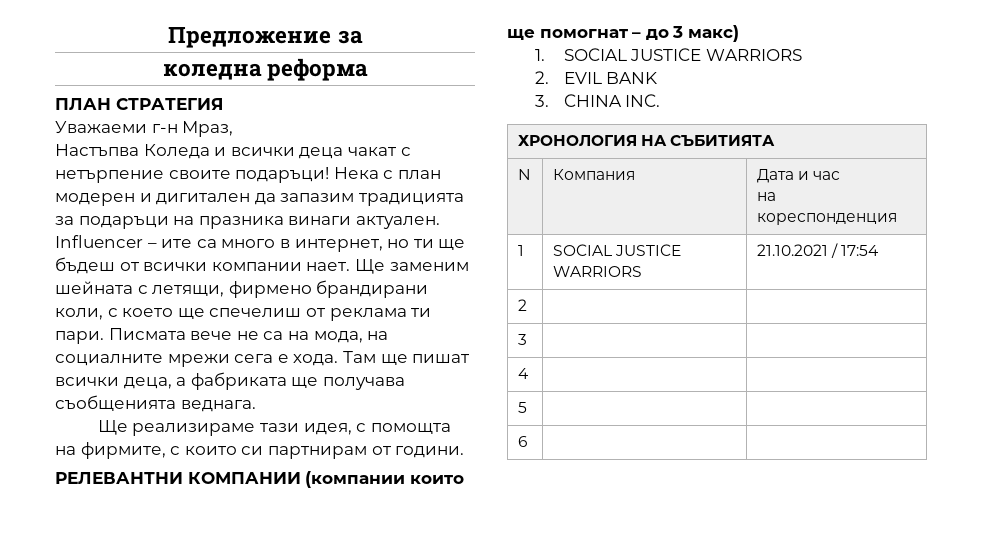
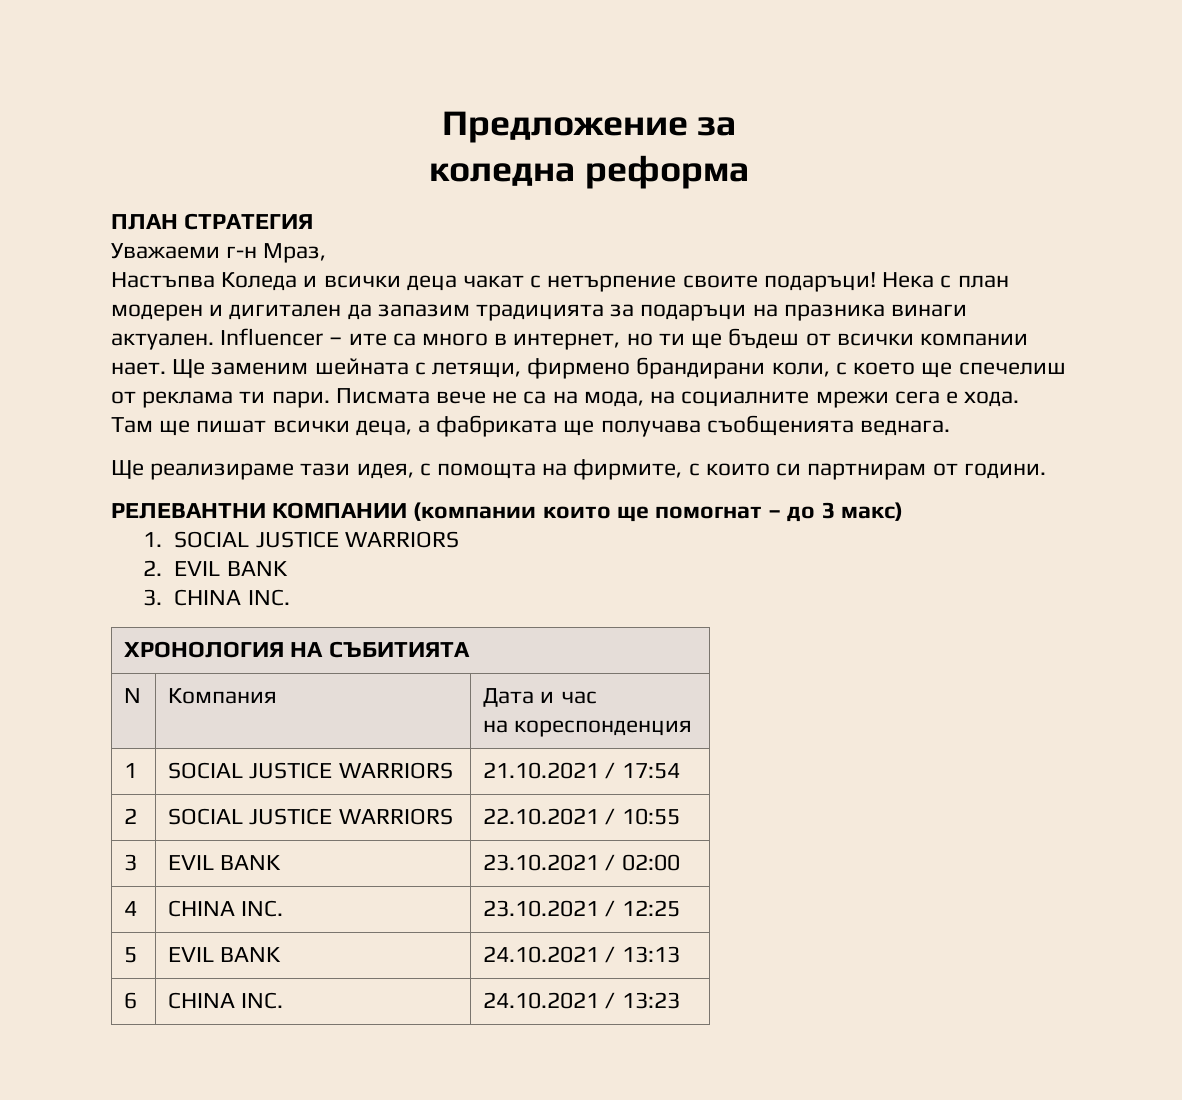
[517,334,527,345] [517,368,529,379] [517,402,527,413] [517,436,527,447] | // 3 | | // 4 | | // 5 | | // 6 | | -> [168,808,453,825] [483,808,680,825] [124,854,138,871] [168,855,282,870] [483,854,680,871] [124,901,138,916] [168,900,284,917] [483,900,680,917] [124,947,138,963] [168,947,282,962] [483,946,680,963] [124,992,138,1009] [168,992,284,1009] [483,992,680,1009] SOCIAL JUSTICE WARRIORS | 22.10.2021 / 10:55 // 3 | EVIL BANK | 23.10.2021 / 02:00 // 4 | CHINA INC. | 23.10.2021 / 12:25 // 5 | EVIL BANK | 24.10.2021 / 13:13 // 6 | CHINA INC. | 24.10.2021 / 13:23

